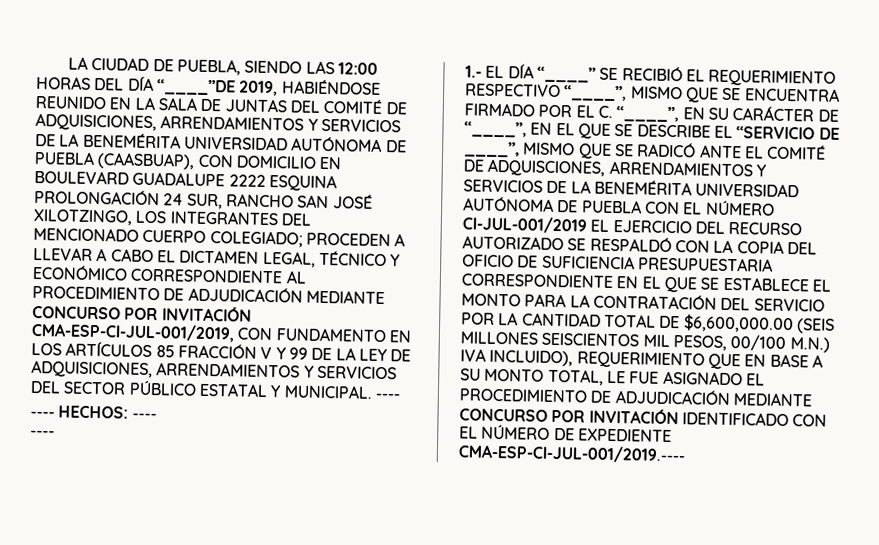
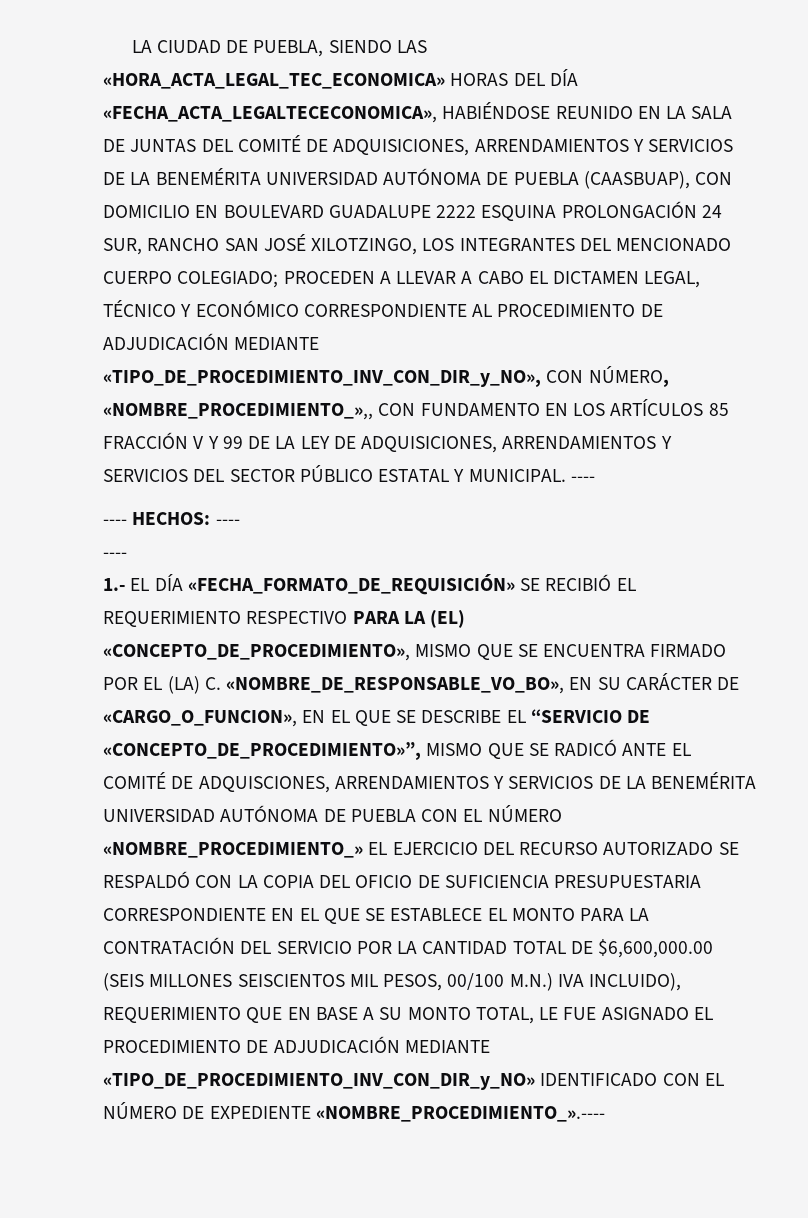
[337,62,378,75] 12:00 -> [103,73,445,89] «HORA_ACTA_LEGAL_TEC_ECONOMICA»
[156,79,279,97] “____”DE 2019, -> [103,106,437,123] «FECHA_ACTA_LEGALTECECONOMICA»,
[32,305,252,322] [31,321,235,343] CONCURSO POR INVITACIÓN CMA-ESP-CI-JUL-001/2019, -> [103,366,669,387] [103,403,373,420] «TIPO_DE_PROCEDIMIENTO_INV_CON_DIR_y_NO», CON NÚMERO, «NOMBRE_PROCEDIMIENTO_»,,
[536,66,596,83] “____” -> [187,574,515,595] «FECHA_FORMATO_DE_REQUISICIÓN»
[563,85,628,102] “____”, -> [352,610,466,628] [103,644,410,661] PARA LA (EL) «CONCEPTO_DE_PROCEDIMIENTO»,
[597,105,680,123] C. “____”, -> [167,676,565,694] (LA) C. «NOMBRE_DE_RESPONSABLE_VO_BO»,
[464,121,527,138] “____”, -> [103,710,297,727] «CARGO_O_FUNCION»,
[464,141,520,158] ____”, -> [103,742,421,760] «CONCEPTO_DE_PROCEDIMIENTO»”,
[462,215,587,234] CI-JUL-001/2019 -> [103,842,363,858] «NOMBRE_PROCEDIMIENTO_»
[459,407,679,425] CONCURSO POR INVITACIÓN -> [103,1073,535,1090] «TIPO_DE_PROCEDIMIENTO_INV_CON_DIR_y_NO»
[458,443,686,464] CMA-ESP-CI-JUL-001/2019.---- -> [315,1106,605,1122] «NOMBRE_PROCEDIMIENTO_».----

